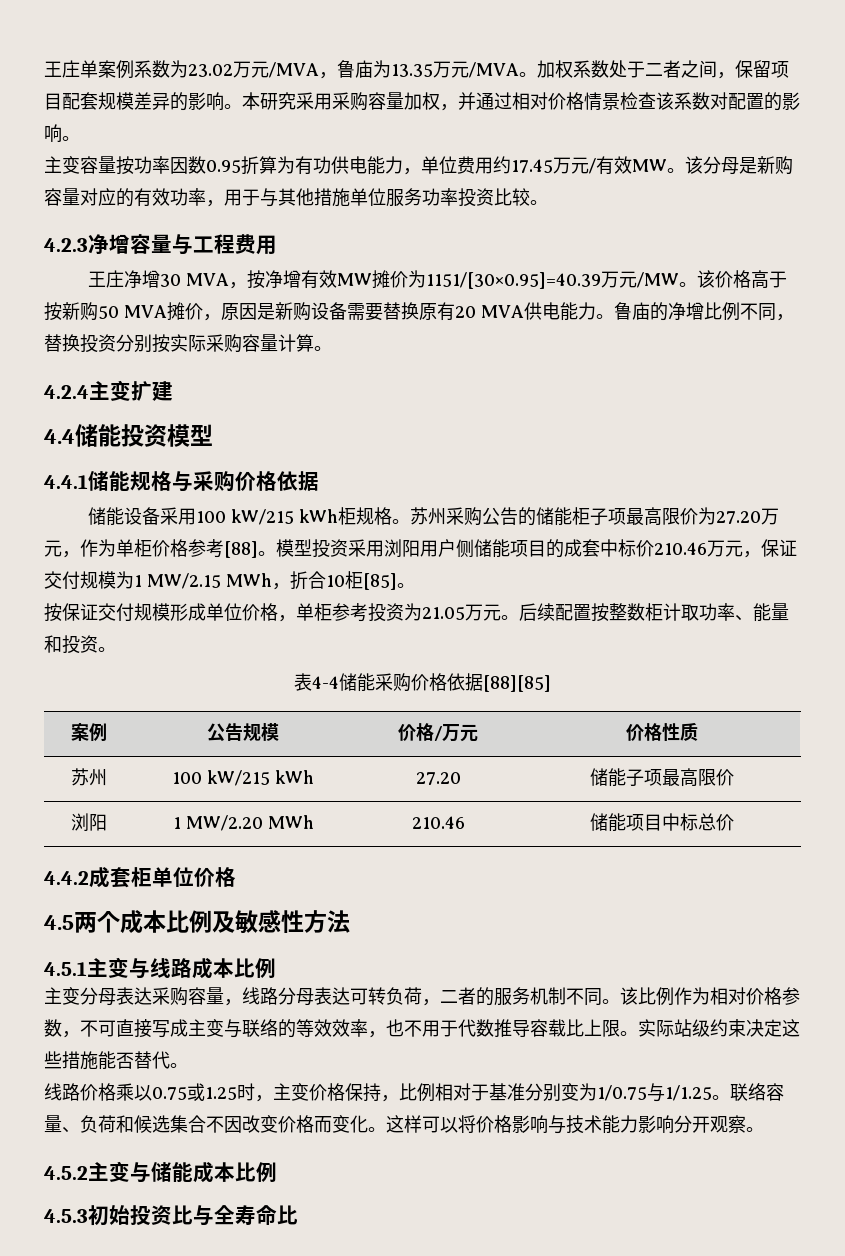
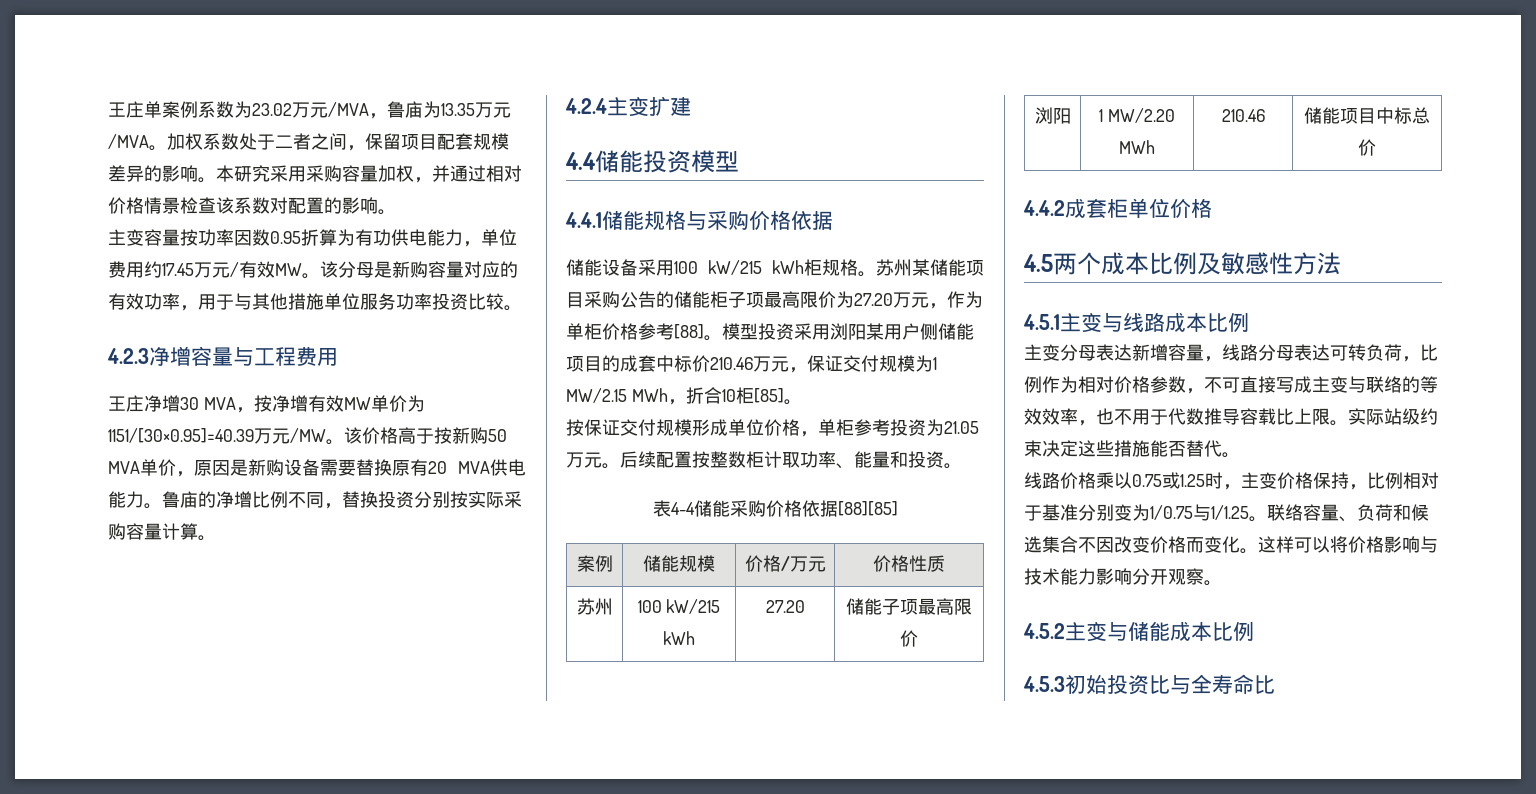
[372,270,391,288] 摊 -> [370,395,389,412] 单
[166,302,185,320] 摊 -> [140,459,158,476] 单
(447, 516) none -> [912,259,984,276] [566,292,584,308] 某储能项目
(420, 548) none -> [866,323,884,340] 某
[207,723,243,742] 公告 -> [643,555,679,572] 储能
[152,987,188,1006] 采购 -> [1132,344,1168,361] 新增
[440,987,638,1006] 二者的服务机制不同。该 -> (1420, 359) none

